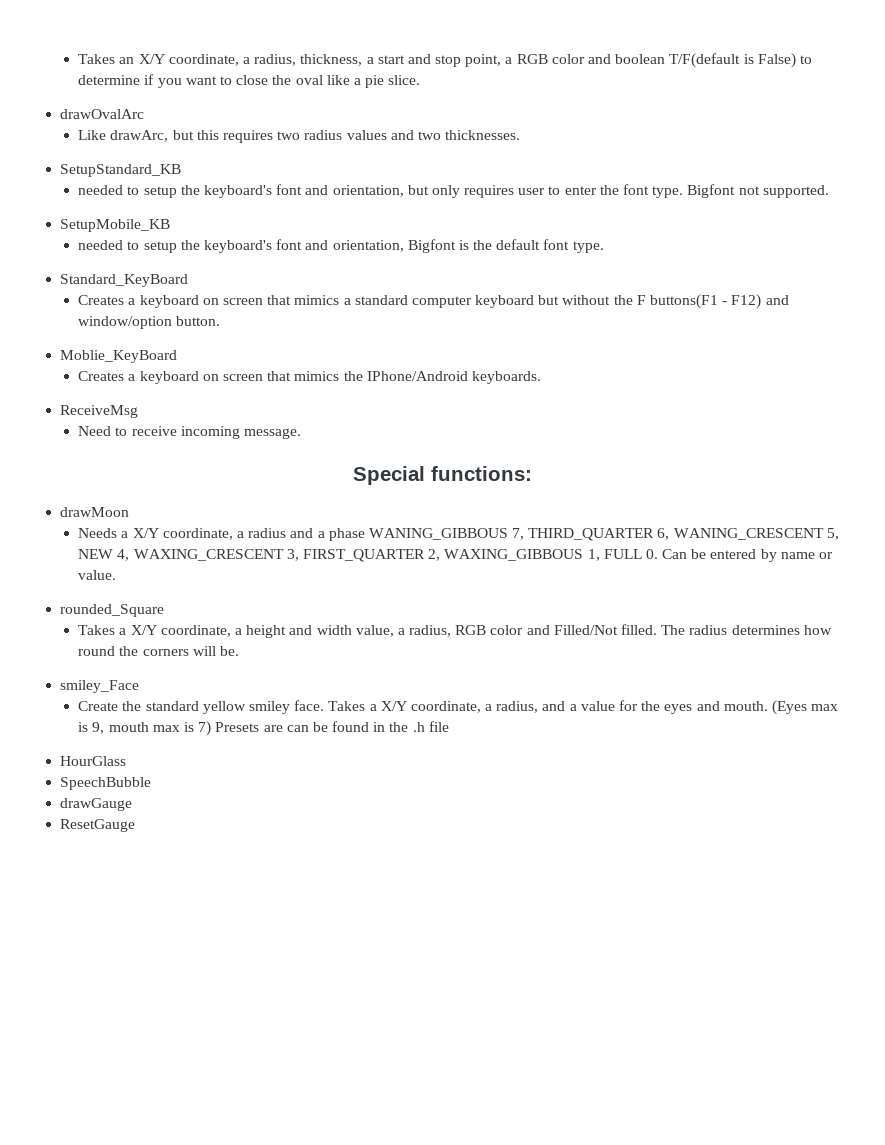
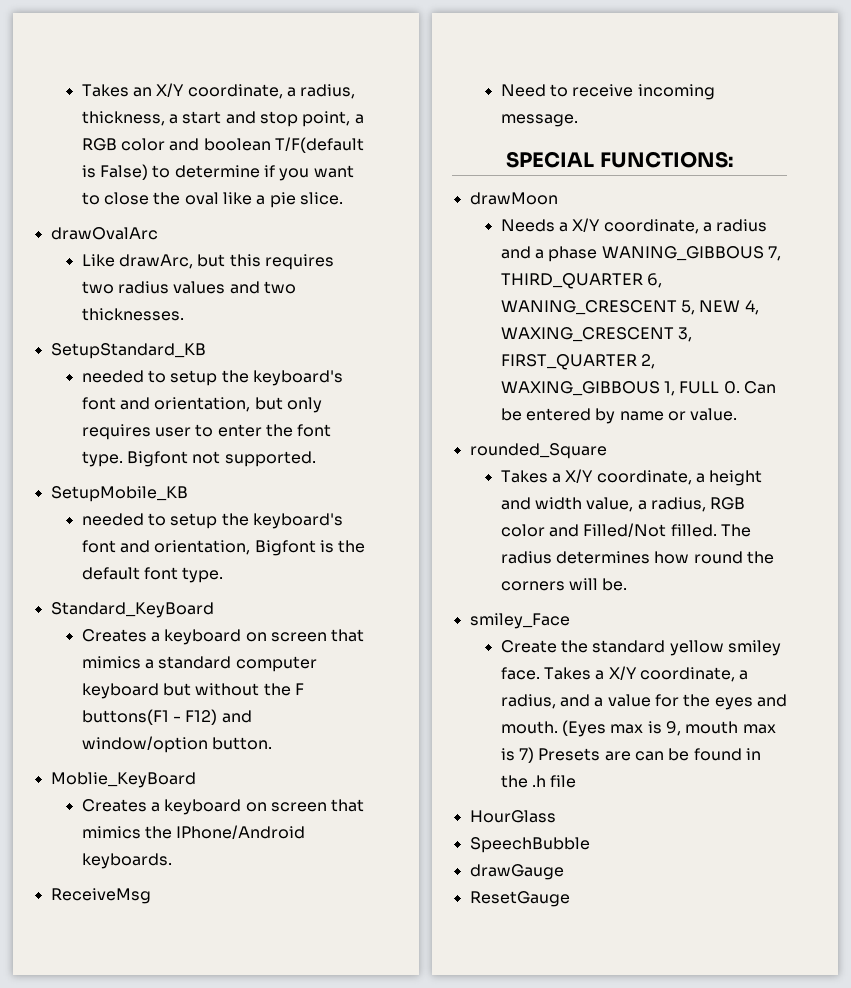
[353,466,532,485] Special functions: -> [506,151,733,168] SPECIAL FUNCTIONS:

